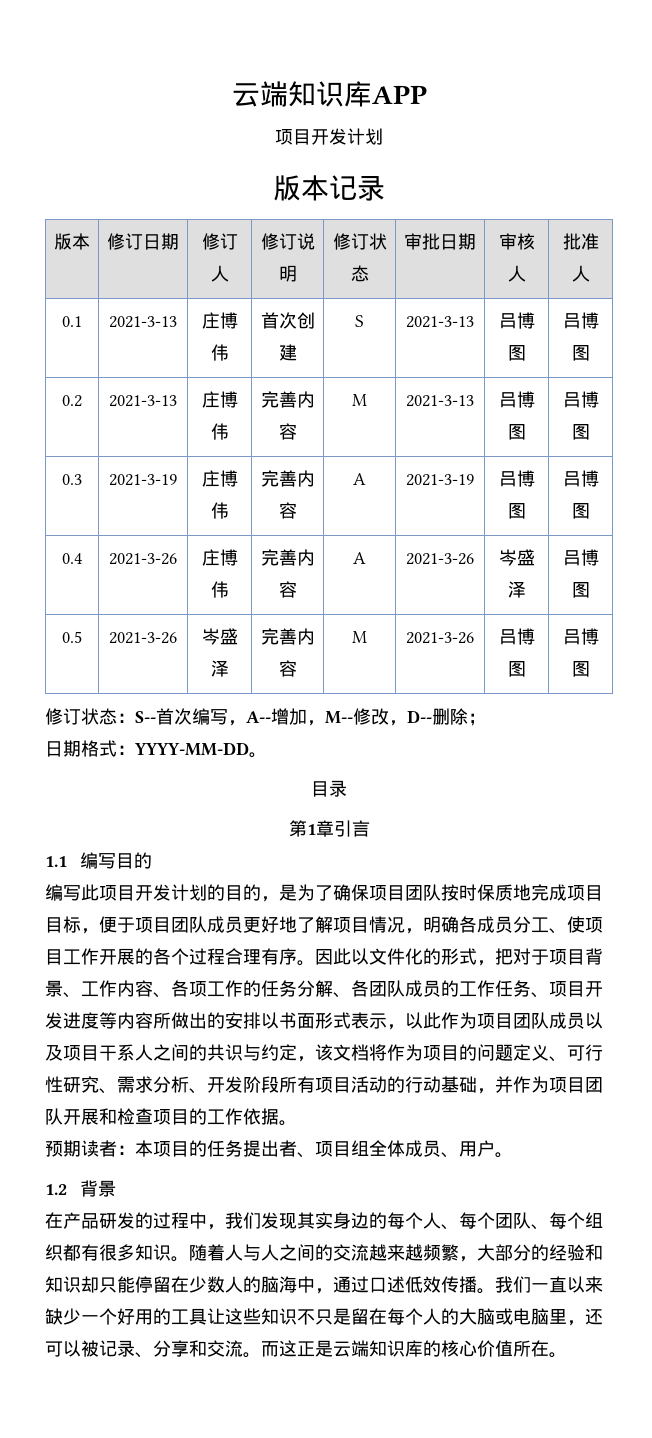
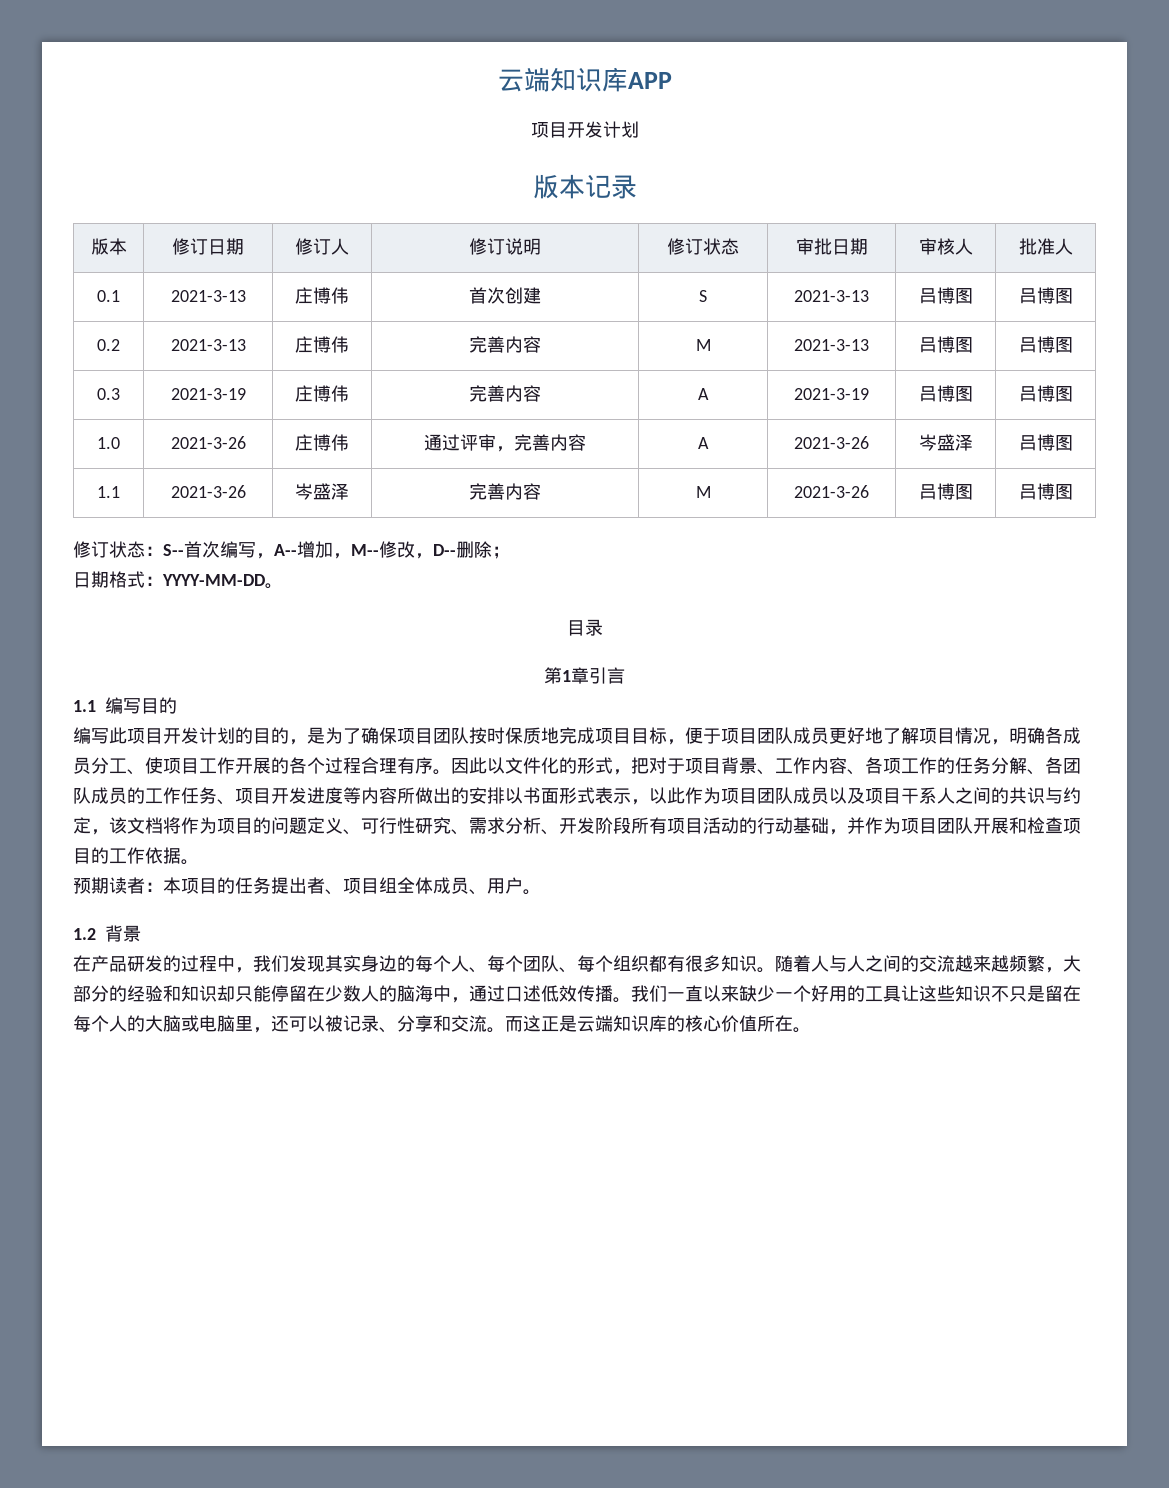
[62,553,82,564] 0.4 -> [97,437,120,449] 1.0
(229, 589) none -> [424,434,514,452] 通过评审，
[62,631,82,643] 0.5 -> [97,486,120,498] 1.1

